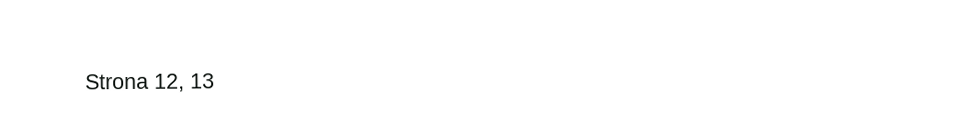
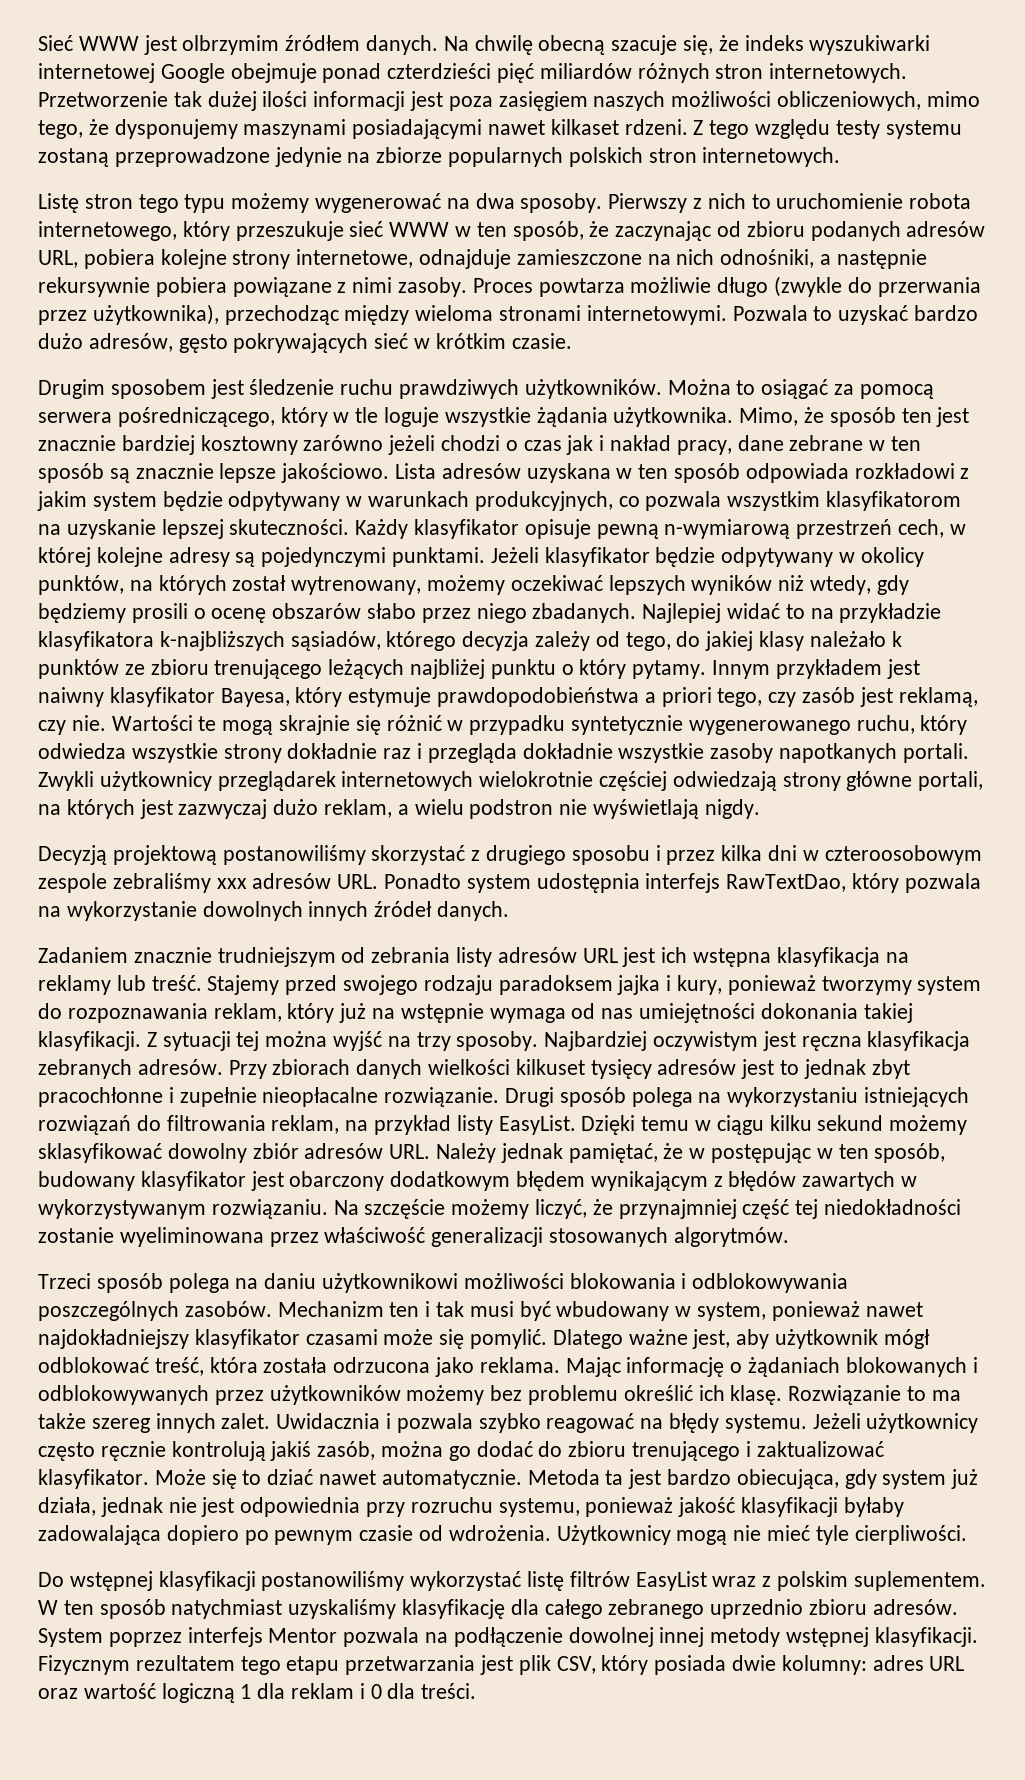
[85,73,215,92] Strona 12, 13 -> [38,35,931,55] [38,63,908,83] [38,91,980,111] [38,119,962,139] [38,147,841,167] [38,193,972,213] [38,221,986,241] [38,249,927,269] [38,276,981,297] [38,304,979,325] [38,333,572,353] [38,379,934,399] [38,407,970,427] [38,435,922,455] [38,463,970,483] [37,491,962,511] [38,519,966,539] [38,547,924,567] [38,575,909,595] [38,603,942,623] [38,631,902,651] [38,659,920,679] [38,687,978,707] [38,715,968,735] [38,743,969,763] [38,771,984,791] [38,799,760,819] [38,845,982,865] [38,873,981,893] [38,901,510,921] [38,947,909,967] [38,975,982,995] [38,1003,913,1023] [38,1031,971,1051] [38,1059,910,1079] [38,1087,970,1107] [38,1115,968,1135] [38,1143,946,1163] [38,1171,918,1191] [38,1199,962,1219] [38,1227,789,1247] [38,1273,849,1293] [38,1301,923,1321] [38,1329,930,1349] [38,1357,978,1377] [38,1385,961,1405] [38,1413,979,1433] [38,1441,884,1461] [38,1469,979,1489] [38,1497,904,1517] [38,1525,967,1545] [38,1571,986,1591] [38,1599,958,1619] [38,1627,978,1647] [38,1655,965,1675] [38,1683,477,1703] Sieć WWW jest olbrzymim źródłem danych. Na chwilę obecną szacuje się, że indeks wyszukiwarki internetowej Google obejmuje ponad czterdzieści pięć miliardów różnych stron internetowych. Przetworzenie tak dużej ilości informacji jest poza zasięgiem naszych możliwości obliczeniowych, mimo tego, że dysponujemy maszynami posiadającymi nawet kilkaset rdzeni. Z tego względu testy systemu zostaną przeprowadzone jedynie na zbiorze popularnych polskich stron internetowych. // Listę stron tego typu możemy wygenerować na dwa sposoby. Pierwszy z nich to uruchomienie robota internetowego, który przeszukuje sieć WWW w ten sposób, że zaczynając od zbioru podanych adresów URL, pobiera kolejne strony internetowe, odnajduje zamieszczone na nich odnośniki, a następnie rekursywnie pobiera powiązane z nimi zasoby. Proces powtarza możliwie długo (zwykle do przerwania przez użytkownika), przechodząc między wieloma stronami internetowymi. Pozwala to uzyskać bardzo dużo adresów, gęsto pokrywających sieć w krótkim czasie. // Drugim sposobem jest śledzenie ruchu prawdziwych użytkowników. Można to osiągać za pomocą serwera pośredniczącego, który w tle loguje wszystkie żądania użytkownika. Mimo, że sposób ten jest znacznie bardziej kosztowny zarówno jeżeli chodzi o czas jak i nakład pracy, dane zebrane w ten sposób są znacznie lepsze jakościowo. Lista adresów uzyskana w ten sposób odpowiada rozkładowi z jakim system będzie odpytywany w warunkach produkcyjnych, co pozwala wszystkim klasyfikatorom na uzyskanie lepszej skuteczności. Każdy klasyfikator opisuje pewną n-wymiarową przestrzeń cech, w której kolejne adresy są pojedynczymi punktami. Jeżeli klasyfikator będzie odpytywany w okolicy punktów, na których został wytrenowany, możemy oczekiwać lepszych wyników niż wtedy, gdy będziemy prosili o ocenę obszarów słabo przez niego zbadanych. Najlepiej widać to na przykładzie klasyfikatora k-najbliższych sąsiadów, którego decyzja zależy od tego, do jakiej klasy należało k punktów ze zbioru trenującego leżących najbliżej punktu o który pytamy. Innym przykładem jest naiwny klasyfikator Bayesa, który estymuje prawdopodobieństwa a priori tego, czy zasób jest reklamą, czy nie. Wartości te mogą skrajnie się różnić w przypadku syntetycznie wygenerowanego ruchu, który odwiedza wszystkie strony dokładnie raz i przegląda dokładnie wszystkie zasoby napotkanych portali. Zwykli użytkownicy przeglądarek internetowych wielokrotnie częściej odwiedzają strony główne portali, na których jest zazwyczaj dużo reklam, a wielu podstron nie wyświetlają nigdy. // Decyzją projektową postanowiliśmy skorzystać z drugiego sposobu i przez kilka dni w czteroosobowym zespole zebraliśmy xxx adresów URL. Ponadto system udostępnia interfejs RawTextDao, który pozwala na wykorzystanie dowolnych innych źródeł danych. // Zadaniem znacznie trudniejszym od zebrania listy adresów URL jest ich wstępna klasyfikacja na reklamy lub treść. Stajemy przed swojego rodzaju paradoksem jajka i kury, ponieważ tworzymy system do rozpoznawania reklam, który już na wstępnie wymaga od nas umiejętności dokonania takiej klasyfikacji. Z sytuacji tej można wyjść na trzy sposoby. Najbardziej oczywistym jest ręczna klasyfikacja zebranych adresów. Przy zbiorach danych wielkości kilkuset tysięcy adresów jest to jednak zbyt pracochłonne i zupełnie nieopłacalne rozwiązanie. Drugi sposób polega na wykorzystaniu istniejących rozwiązań do filtrowania reklam, na przykład listy EasyList. Dzięki temu w ciągu kilku sekund możemy sklasyfikować dowolny zbiór adresów URL. Należy jednak pamiętać, że w postępując w ten sposób, budowany klasyfikator jest obarczony dodatkowym błędem wynikającym z błędów zawartych w wykorzystywanym rozwiązaniu. Na szczęście możemy liczyć, że przynajmniej część tej niedokładności zostanie wyeliminowana przez właściwość generalizacji stosowanych algorytmów. // Trzeci sposób polega na daniu użytkownikowi możliwości blokowania i odblokowywania poszczególnych zasobów. Mechanizm ten i tak musi być wbudowany w system, ponieważ nawet najdokładniejszy klasyfikator czasami może się pomylić. Dlatego ważne jest, aby użytkownik mógł odblokować treść, która została odrzucona jako reklama. Mając informację o żądaniach blokowanych i odblokowywanych przez użytkowników możemy bez problemu określić ich klasę. Rozwiązanie to ma także szereg innych zalet. Uwidacznia i pozwala szybko reagować na błędy systemu. Jeżeli użytkownicy często ręcznie kontrolują jakiś zasób, można go dodać do zbioru trenującego i zaktualizować klasyfikator. Może się to dziać nawet automatycznie. Metoda ta jest bardzo obiecująca, gdy system już działa, jednak nie jest odpowiednia przy rozruchu systemu, ponieważ jakość klasyfikacji byłaby zadowalająca dopiero po pewnym czasie od wdrożenia. Użytkownicy mogą nie mieć tyle cierpliwości. // Do wstępnej klasyfikacji postanowiliśmy wykorzystać listę filtrów EasyList wraz z polskim suplementem. W ten sposób natychmiast uzyskaliśmy klasyfikację dla całego zebranego uprzednio zbioru adresów. System poprzez interfejs Mentor pozwala na podłączenie dowolnej innej metody wstępnej klasyfikacji. Fizycznym rezultatem tego etapu przetwarzania jest plik CSV, który posiada dwie kolumny: adres URL oraz wartość logiczną 1 dla reklam i 0 dla treści.

